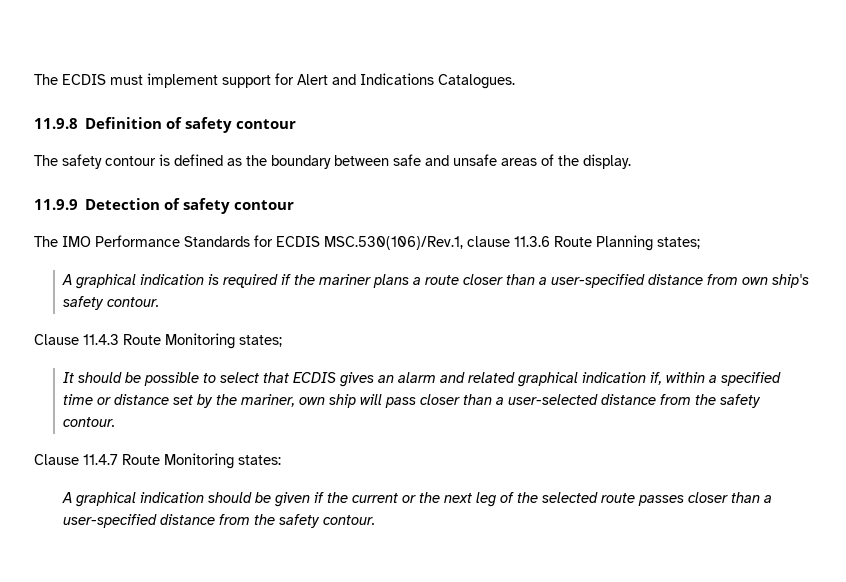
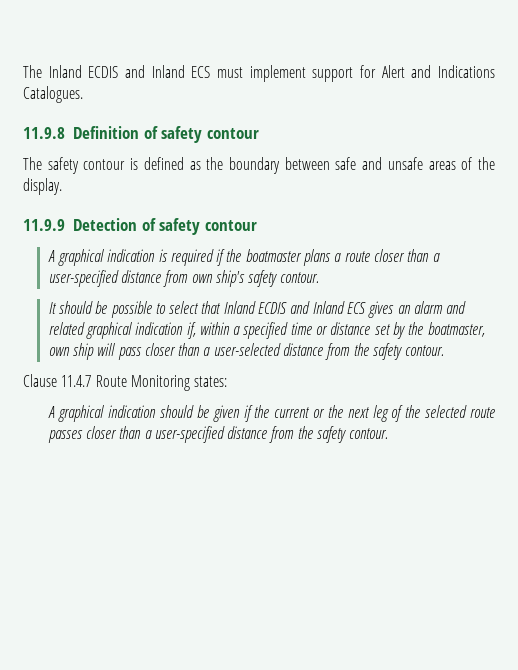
[34,74,106,85] The ECDIS -> [23,65,211,78] The Inland ECDIS and Inland ECS
[34,235,700,251] // The IMO Performance Standards for ECDIS MSC.530(106)/Rev.1, clause 11.3.6 Route Planning states; -> (257, 225) none
[318,274,371,285] mariner -> [245,249,302,262] boatmaster
[34,333,282,349] // Clause 11.4.3 Route Monitoring states; -> (320, 277) none
[292,372,336,383] ECDIS -> [223,301,367,314] Inland ECDIS and Inland ECS
[240,394,295,407] mariner, -> [427,322,485,337] boatmaster,

